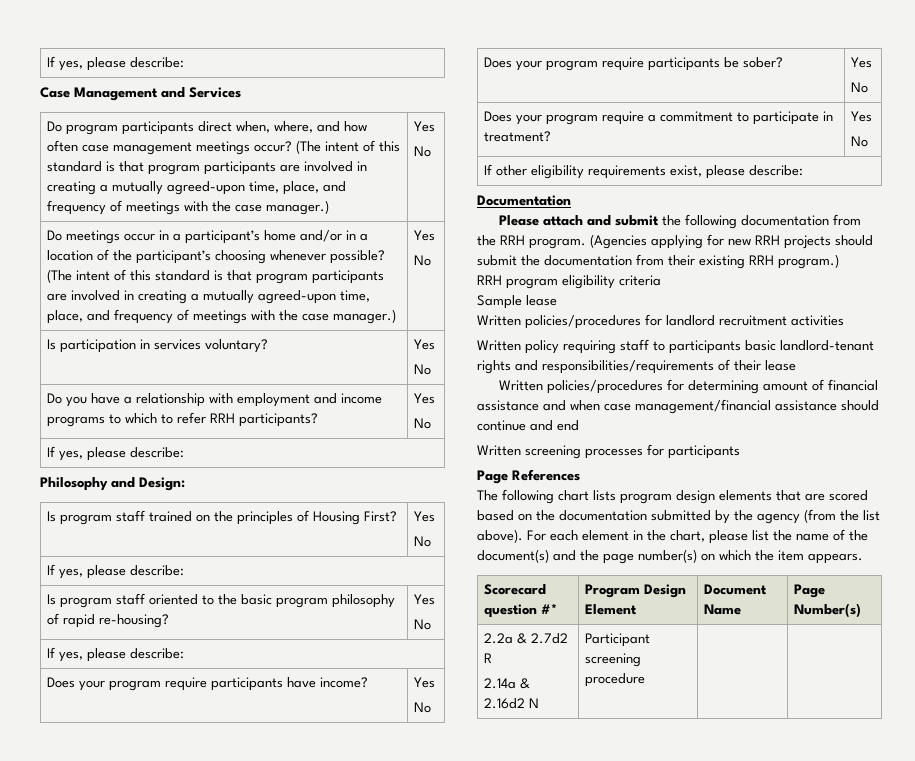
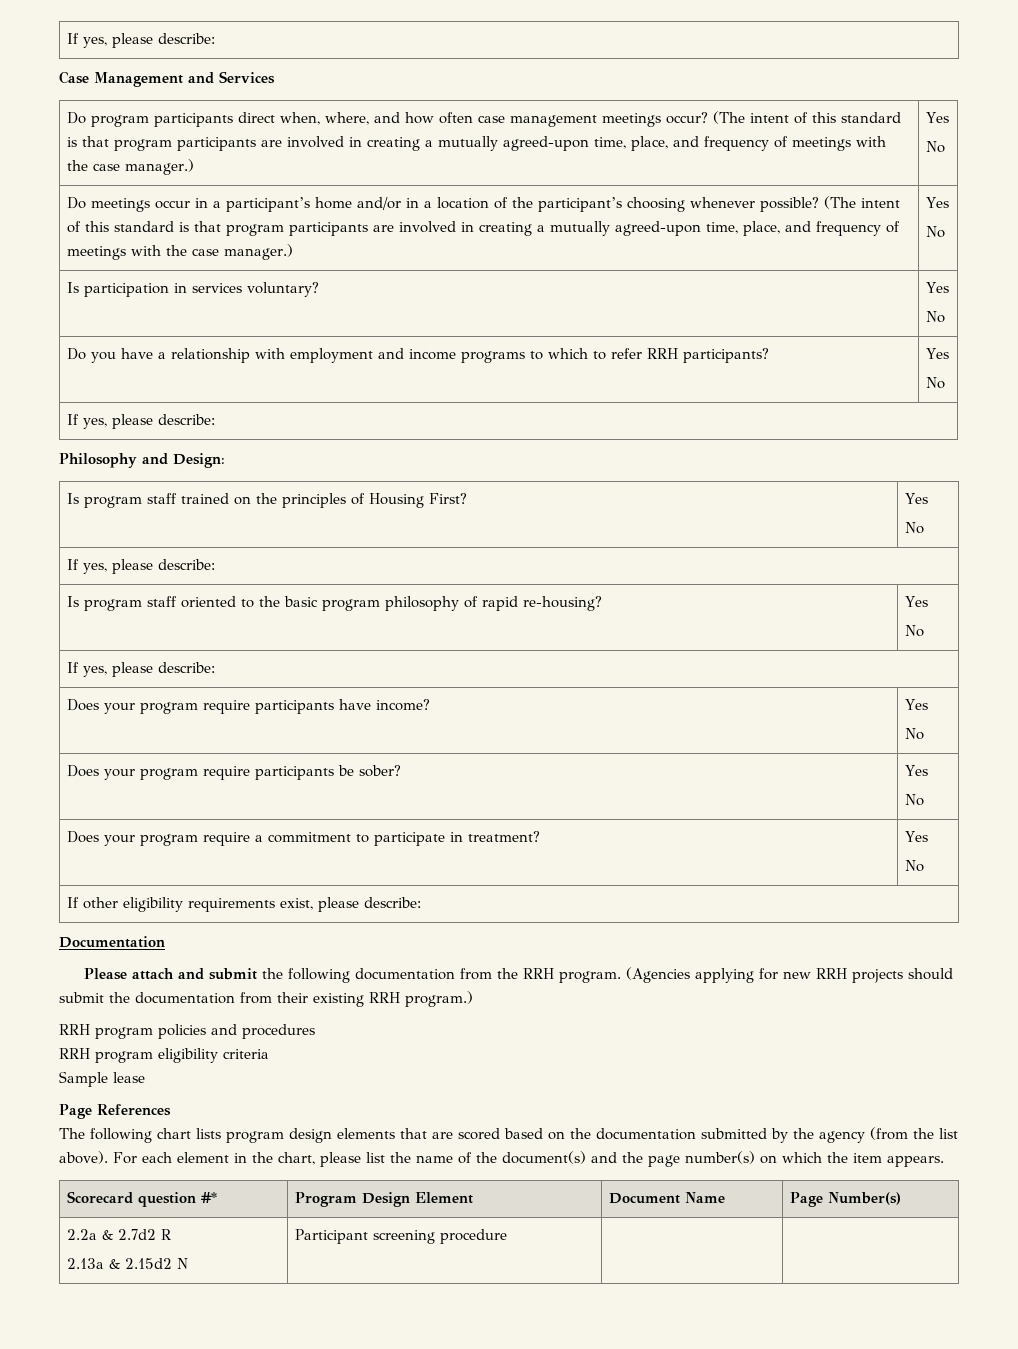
(839, 261) none -> [59,1024,315,1039] // RRH program policies and procedures
[477,314,844,329] [477,339,874,354] [477,359,796,374] [498,379,878,394] [477,399,879,414] [477,420,579,431] [477,444,740,459] // Written policies/procedures for landlord recruitment activities // Written policy requiring staff to participants basic landlord-tenant rights and responsibilities/requirements of their lease // Written policies/procedures for determining amount of financial assistance and when case management/financial assistance should continue and end // Written screening processes for participants -> (145, 1077) none
[484,678,531,689] [484,698,526,709] 2.14a & 2.16d2 -> [66,1258,172,1269] 2.13a & 2.15d2

